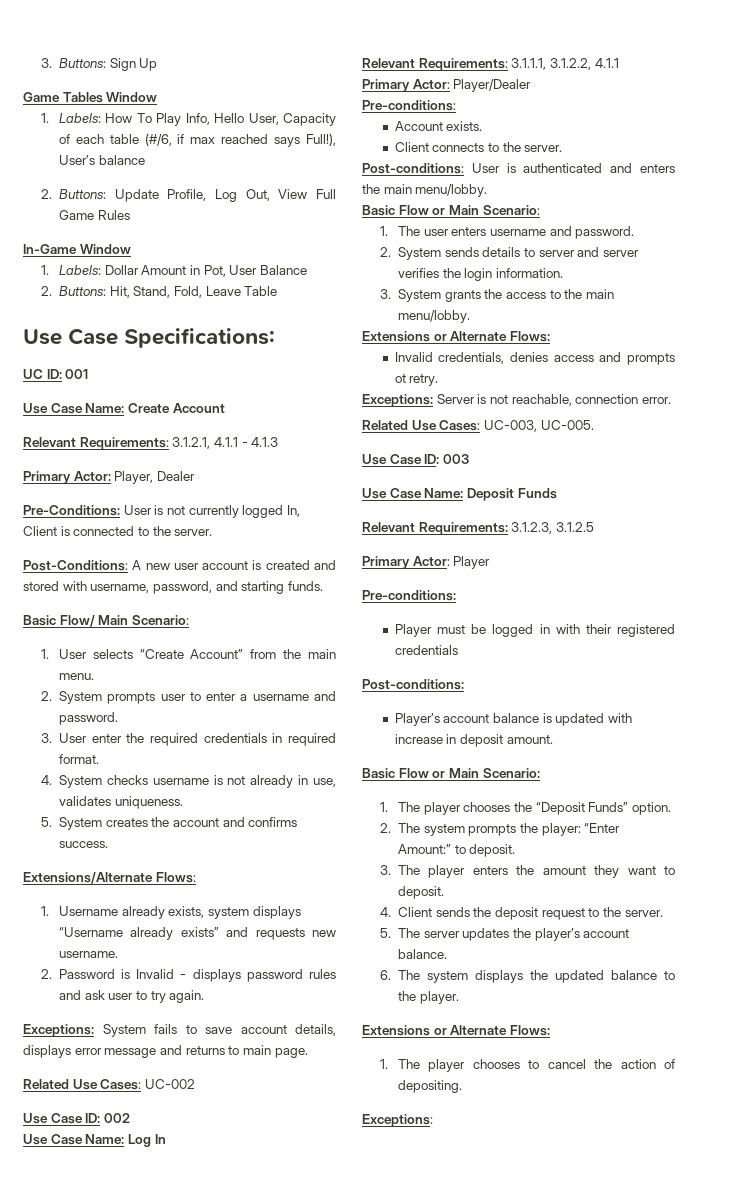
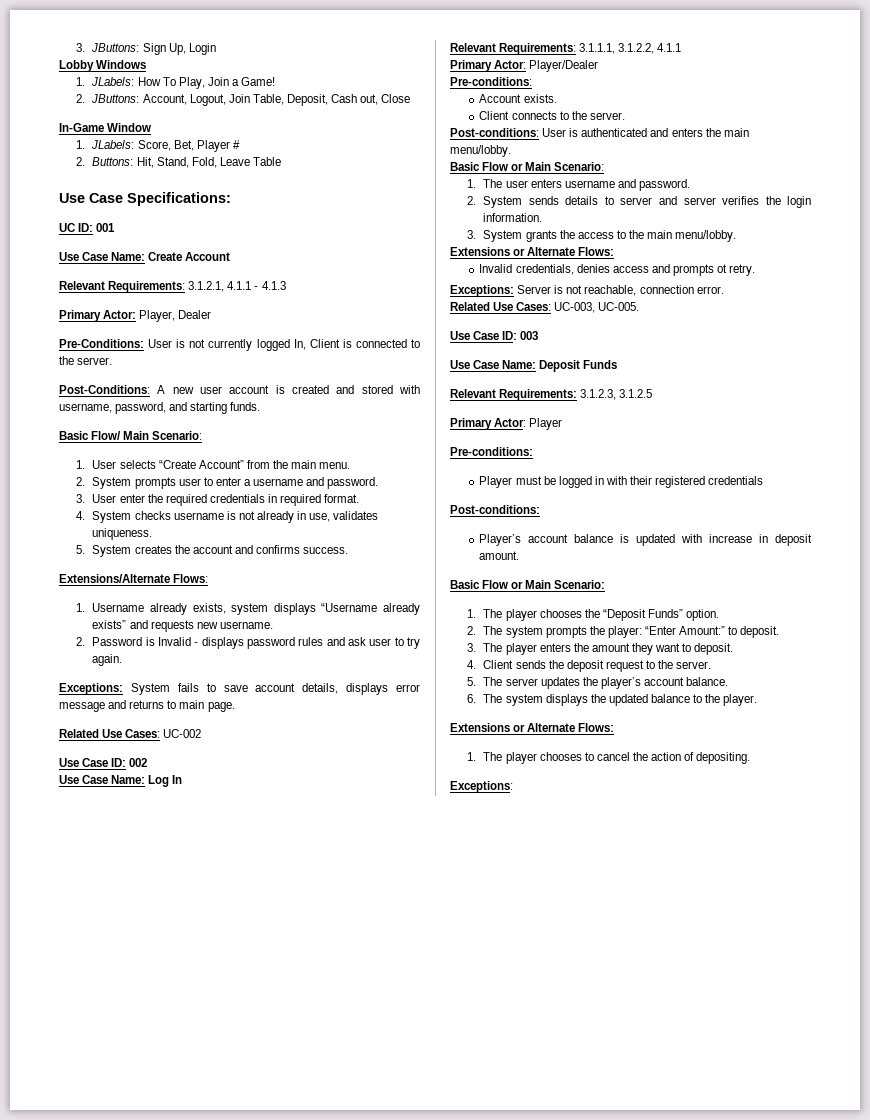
[40,58,158,71] [23,92,158,103] [40,113,101,123] 3. Buttons: Sign Up // Game Tables Window // 1. Labels: -> [75,43,216,55] [59,60,147,72] [75,77,135,86] 3. JButtons: Sign Up, Login // Lobby Windows // 1. JLabels:
[156,113,336,126] [58,133,336,147] [58,155,145,165] [40,189,336,202] [58,210,130,220] [23,244,131,254] [40,265,307,277] Play Info, Hello User, Capacity of each table (#/6, if max reached says Full!), User’s balance // 2. Buttons: Update Profile, Log Out, View Full Game Rules // In-Game Window // 1. Labels: Dollar Amount in Pot, User Balance -> [178,77,276,89] [75,94,411,106] [59,123,152,132] [75,140,240,152] Play, Join a Game! // 2. JButtons: Account, Logout, Join Table, Deposit, Cash out, Close // In-Game Window // 1. JLabels: Score, Bet, Player #

